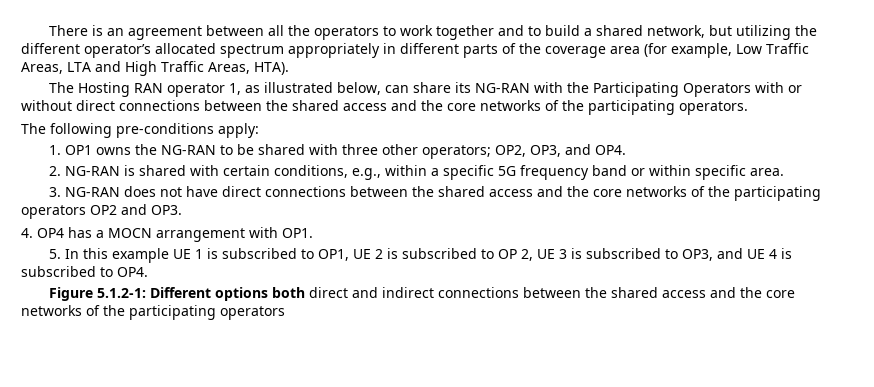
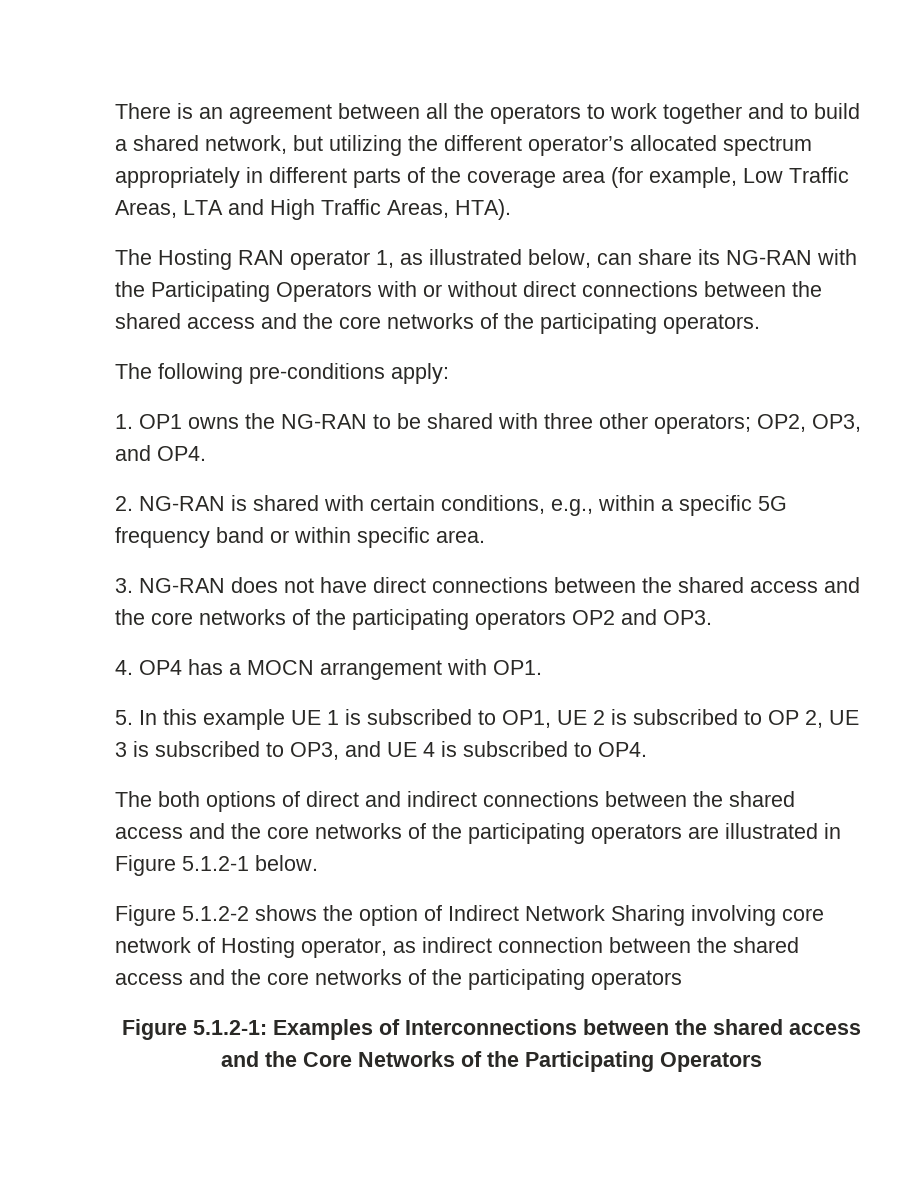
[48,287,305,301] Figure 5.1.2-1: Different options both -> [115,791,300,812] The both options of
(285, 313) none -> [688,823,841,839] [115,855,318,876] [115,905,824,926] [115,937,799,958] [115,969,682,990] [121,1019,861,1040] [220,1051,762,1072] are illustrated in Figure 5.1.2-1 below. // Figure 5.1.2-2 shows the option of Indirect Network Sharing involving core network of Hosting operator, as indirect connection between the shared access and the core networks of the participating operators // Figure 5.1.2-1: Examples of Interconnections between the shared access and the Core Networks of the Participating Operators

